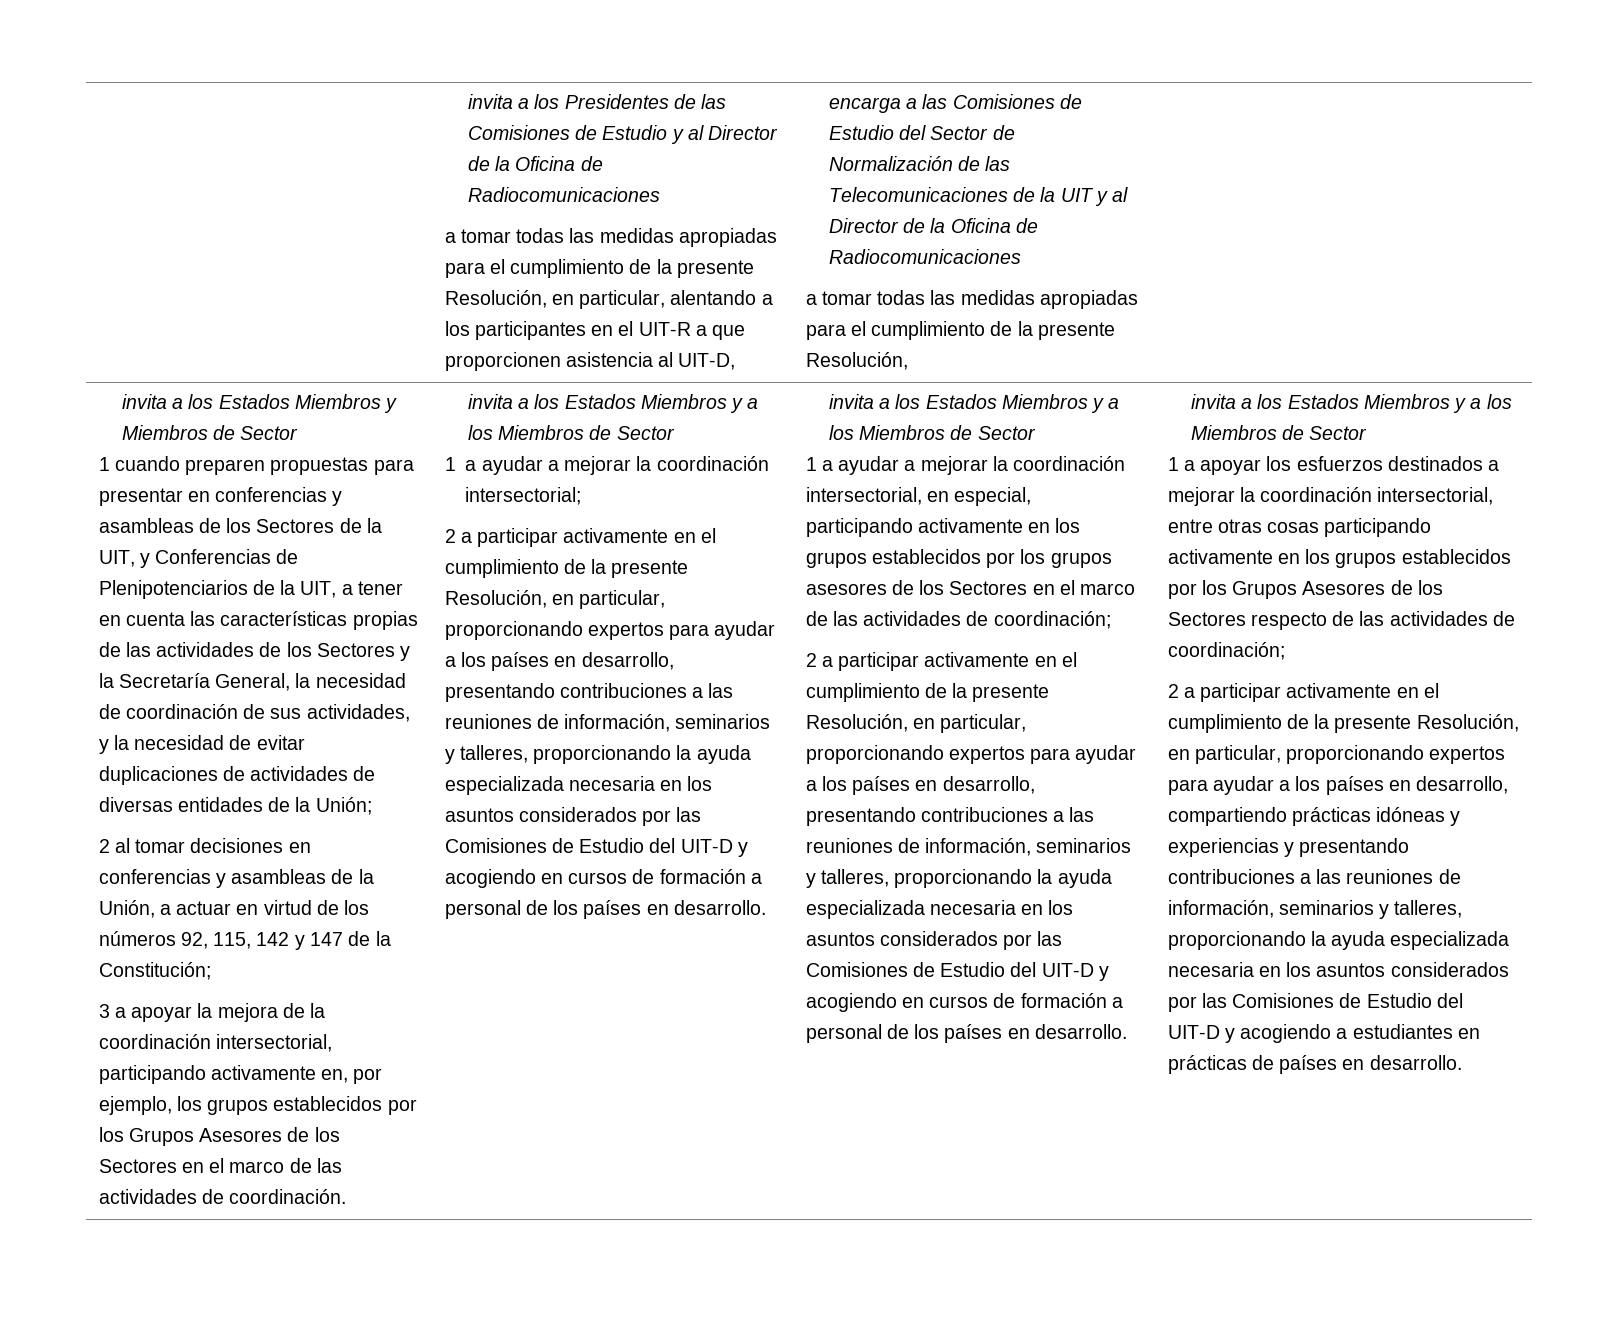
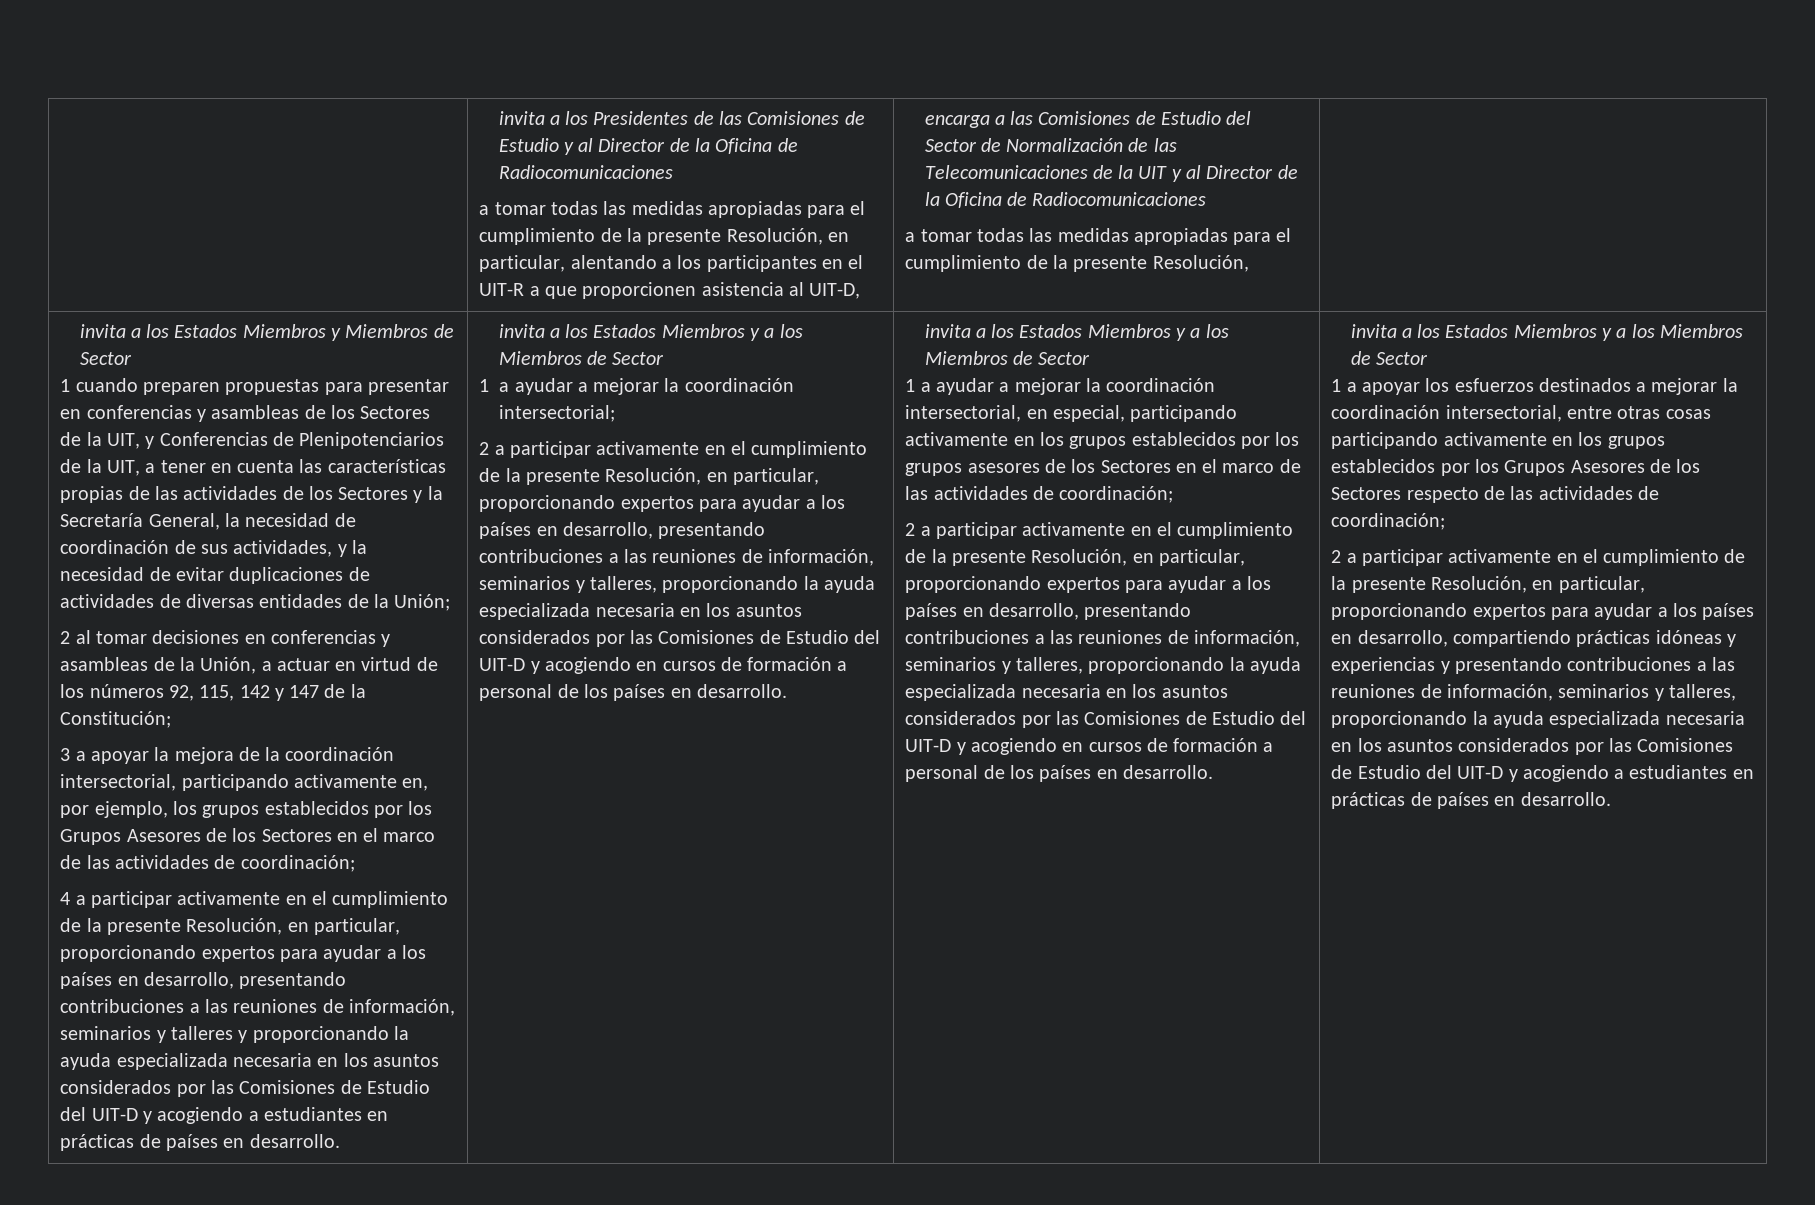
[229,1189,347,1204] coordinación. -> [240,855,355,872] [60,891,449,908] [60,918,400,935] [60,945,426,962] [60,972,347,989] [60,999,455,1016] [60,1026,409,1043] [60,1053,439,1070] [60,1080,430,1097] [60,1107,389,1124] [60,1134,340,1151] coordinación; // 4 a participar activamente en el cumplimiento de la presente Resolución, en particular, proporcionando expertos para ayudar a los países en desarrollo, presentando contribuciones a las reuniones de información, seminarios y talleres y proporcionando la ayuda especializada necesaria en los asuntos considerados por las Comisiones de Estudio del UIT-D y acogiendo a estudiantes en prácticas de países en desarrollo.

